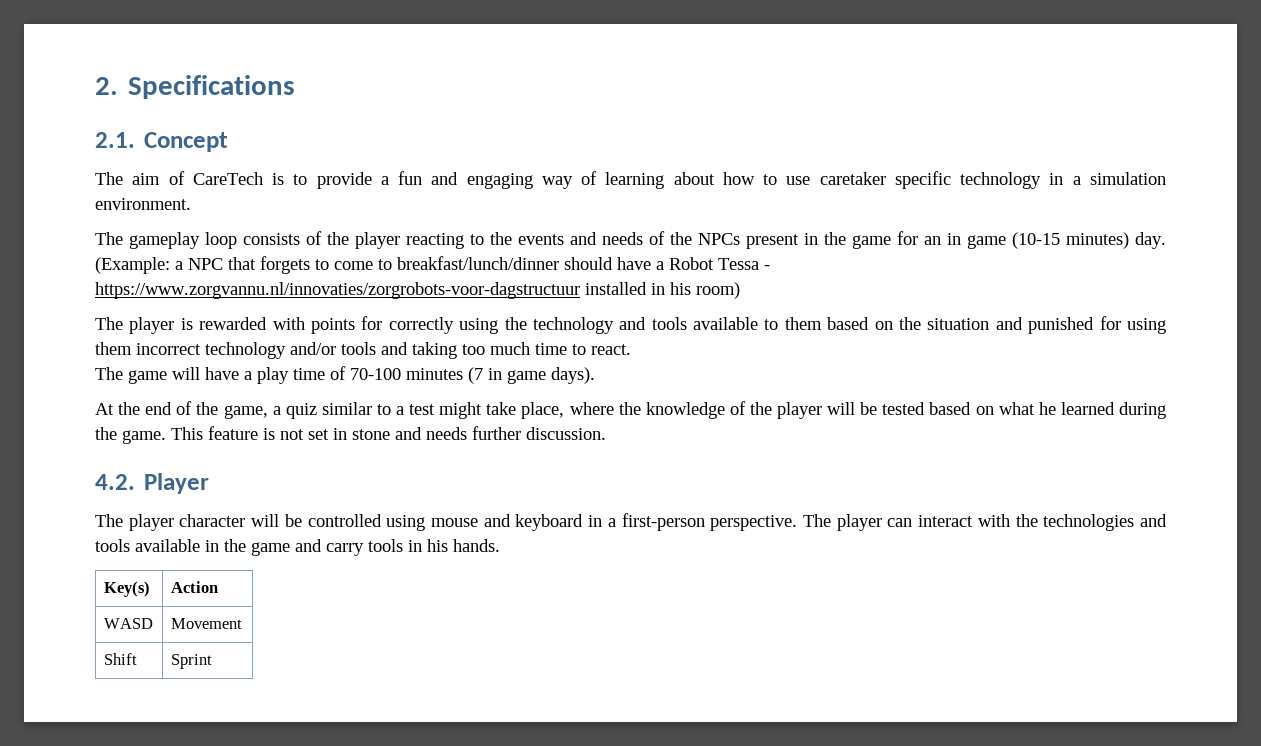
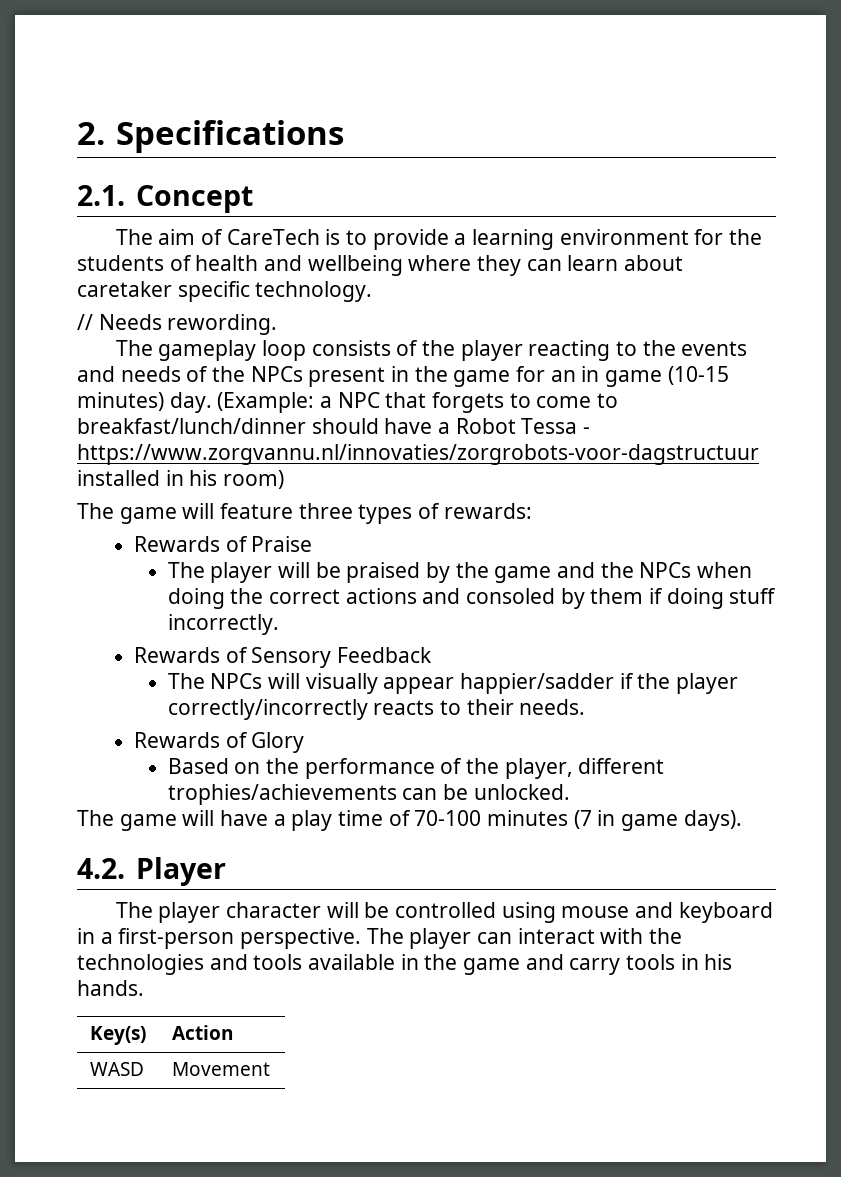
[398,171,1166,189] [95,198,191,210] fun and engaging way of learning about how to use caretaker specific technology in a simulation environment. -> [471,229,762,250] [77,255,684,276] [77,281,373,302] [77,314,278,335] learning environment for the students of health and wellbeing where they can learn about caretaker specific technology. // // Needs rewording.
[129,316,1167,334] [95,342,631,359] player is rewarded with points for correctly using the technology and tools available to them based on the situation and punished for using them incorrect technology and/or tools and taking too much time to react. -> [119,503,532,524] [133,536,313,552] [167,562,753,583] [167,588,777,609] [167,614,279,635] [133,647,432,668] [167,673,739,694] [167,699,586,720] [133,732,305,753] [167,758,665,779] [167,784,570,805] game will feature three types of rewards: // Rewards of Praise // The player will be praised by the game and the NPCs when doing the correct actions and consoled by them if doing stuff incorrectly. // Rewards of Sensory Feedback // The NPCs will visually appear happier/sadder if the player correctly/incorrectly reacts to their needs. // Rewards of Glory // Based on the performance of the player, different trophies/achievements can be unlocked.
[95,401,1167,419] [95,426,606,444] // At the end of the game, a quiz similar to a test might take place, where the knowledge of the player will be tested based on what he learned during the game. This feature is not set in stone and needs further discussion. -> (742, 820) none
[103,653,137,665] [170,654,212,669] // Shift | Sprint -> (270, 1069) none

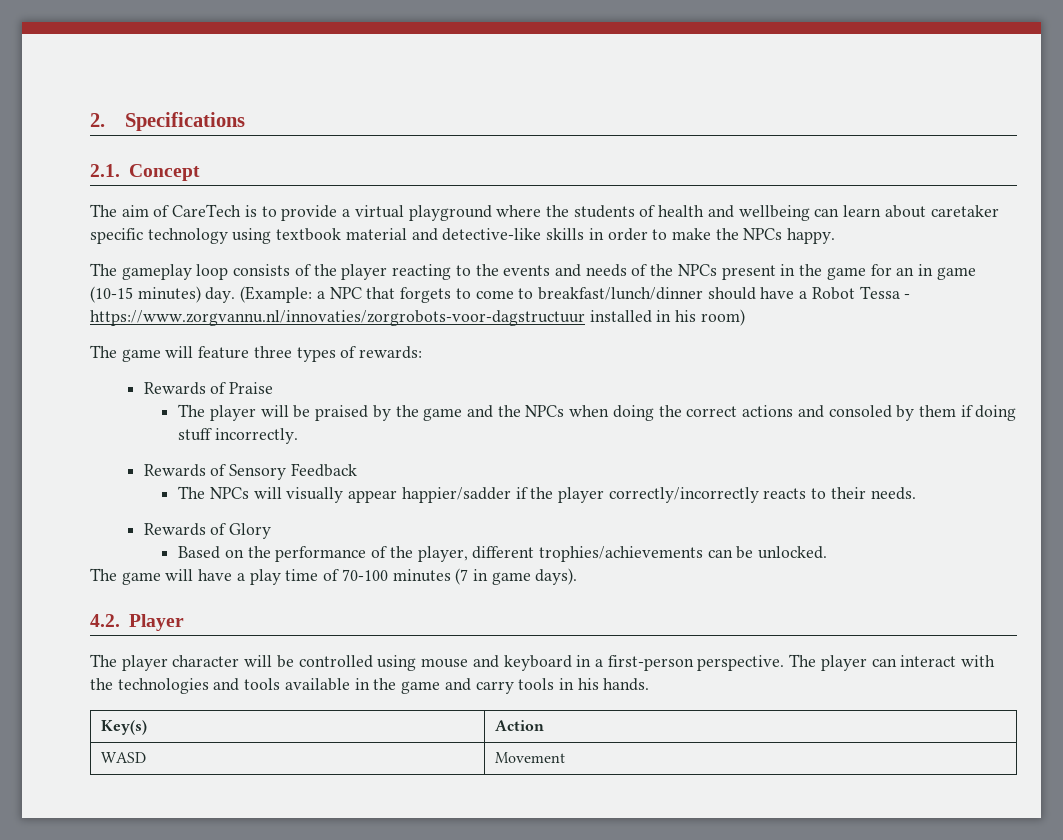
[471,229,724,250] learning environment for -> [354,205,542,221] virtual playground where
[408,255,522,276] where they -> (810, 213) none
[255,281,373,302] [77,314,278,335] technology. // // Needs rewording. -> [147,228,836,244] technology using textbook material and detective-like skills in order to make the NPCs happy.

